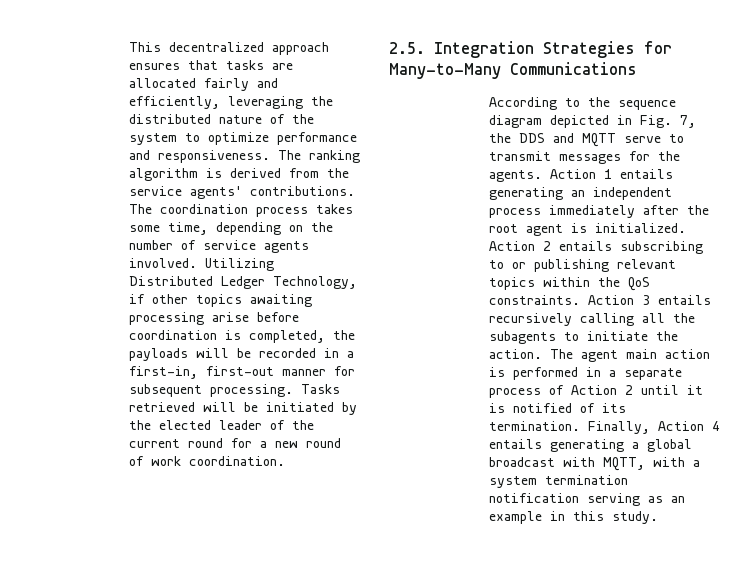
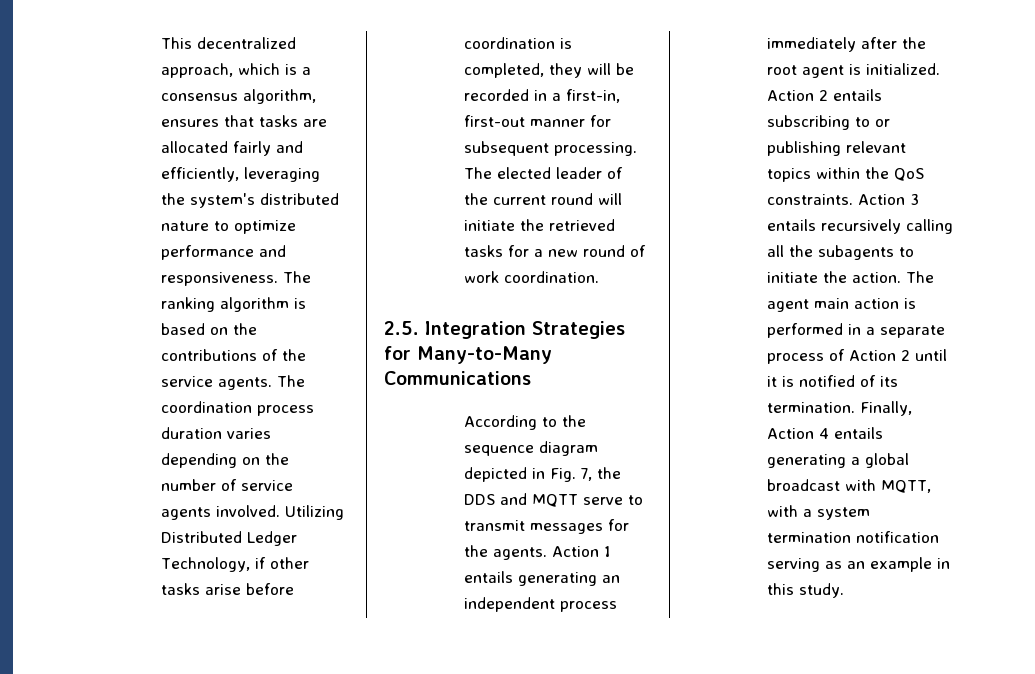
[271,42,329,55] approach -> [161,63,312,78] [161,89,317,104] approach, which is a consensus algorithm,
(333, 101) none -> [190,193,256,208] system's
[269,114,314,124] [128,133,177,145] of the system -> (210, 226) none
[229,168,349,178] [128,186,355,199] [128,204,353,217] [128,222,208,235] derived from the service agents' contributions. The coordination process takes some time, -> [161,323,258,335] [161,349,307,361] [161,375,306,390] [161,401,315,416] [161,427,272,439] based on the contributions of the service agents. The coordination process duration varies
[195,294,312,307] [128,312,204,325] topics awaiting processing -> [161,583,201,595] tasks
[332,330,355,340] [128,348,188,361] the payloads -> [549,63,583,78] they
[300,384,340,394] [128,402,357,415] [128,420,151,430] Tasks retrieved will be initiated by the -> [464,167,493,179] The
(223, 443) none -> [598,193,623,205] [464,219,616,231] [464,245,504,257] will initiate the retrieved tasks

